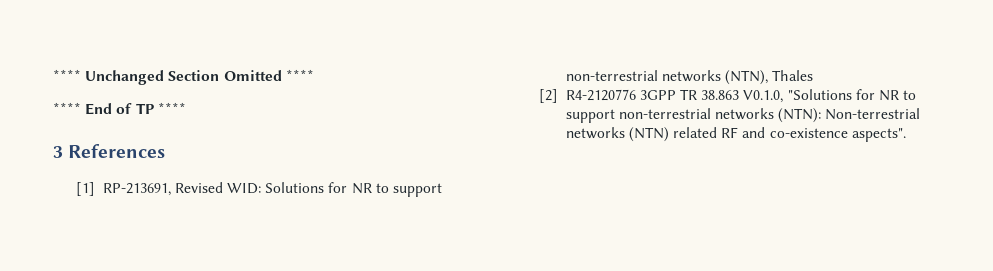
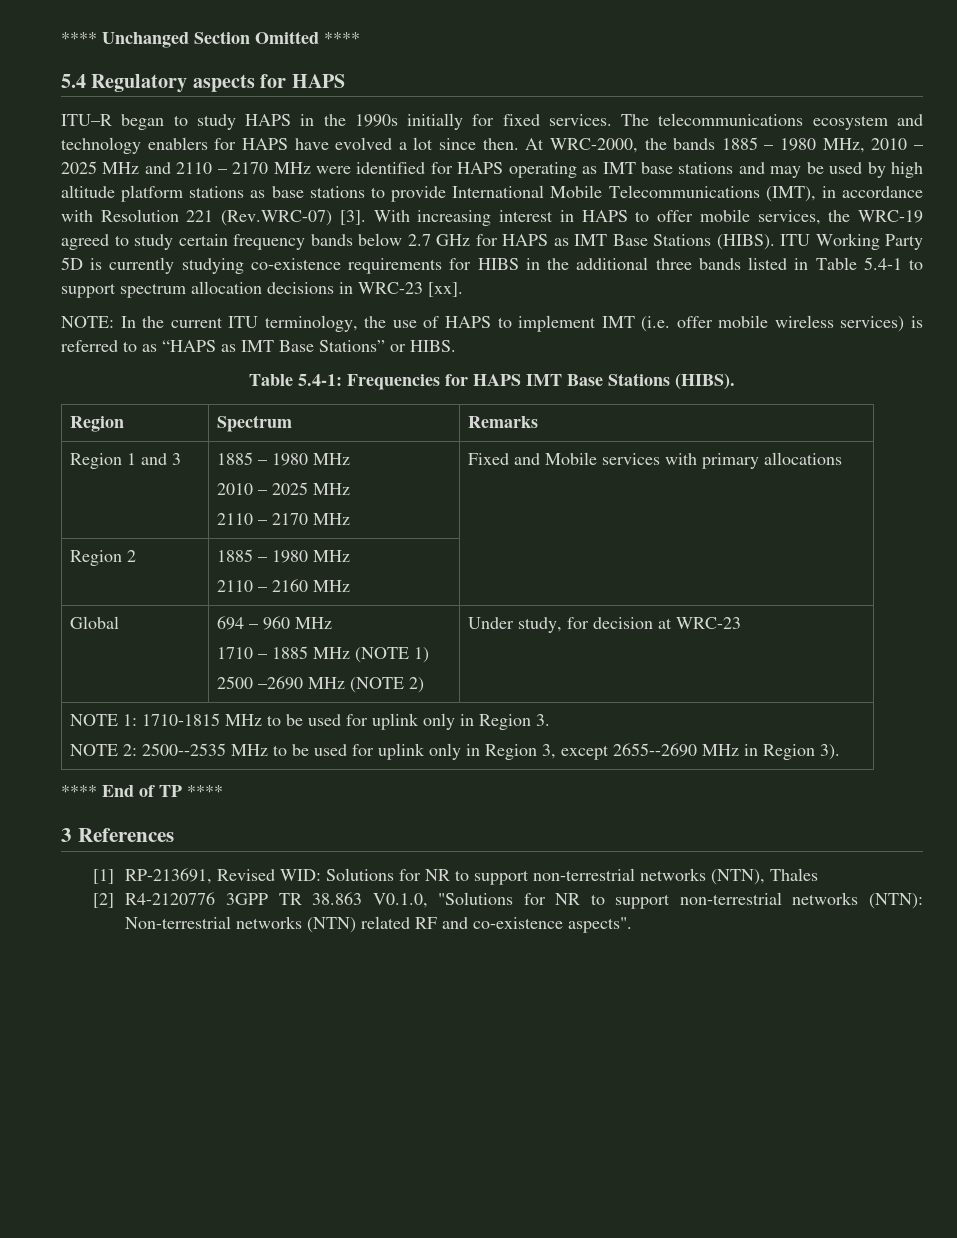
(314, 75) none -> [61,74,345,93] [61,113,923,130] [61,137,924,154] [61,161,924,178] [61,185,924,202] [61,209,924,226] [61,233,923,250] [61,257,924,274] [61,281,463,298] [61,315,923,332] [61,340,456,352] [249,373,735,390] [70,416,125,432] [217,415,293,432] [468,416,539,428] [70,453,182,469] [217,452,351,466] [217,482,351,495] [217,513,351,525] [468,452,843,469] [70,550,137,566] [217,549,351,563] [217,579,351,592] [70,616,120,629] [217,616,333,630] [217,646,430,663] [217,676,425,693] [468,617,742,633] [70,713,551,730] [70,743,841,760] // 5.4 Regulatory aspects for HAPS // ITU–R began to study HAPS in the 1990s initially for fixed services. The telecommunications ecosystem and technology enablers for HAPS have evolved a lot since then. At WRC-2000, the bands 1885 – 1980 MHz, 2010 – 2025 MHz and 2110 – 2170 MHz were identified for HAPS operating as IMT base stations and may be used by high altitude platform stations as base stations to provide International Mobile Telecommunications (IMT), in accordance with Resolution 221 (Rev.WRC-07) [3]. With increasing interest in HAPS to offer mobile services, the WRC-19 agreed to study certain frequency bands below 2.7 GHz for HAPS as IMT Base Stations (HIBS). ITU Working Party 5D is currently studying co-existence requirements for HIBS in the additional three bands listed in Table 5.4-1 to support spectrum allocation decisions in WRC-23 [xx]. // NOTE: In the current ITU terminology, the use of HAPS to implement IMT (i.e. offer mobile wireless services) is referred to as “HAPS as IMT Base Stations” or HIBS. // Table 5.4-1: Frequencies for HAPS IMT Base Stations (HIBS). // Region | Spectrum | Remarks // Region 1 and 3 | 1885 – 1980 MHz // 2010 – 2025 MHz // 2110 – 2170 MHz | Fixed and Mobile services with primary allocations // Region 2 | 1885 – 1980 MHz // 2110 – 2160 MHz | // Global | 694 – 960 MHz // 1710 – 1885 MHz (NOTE 1) // 2500 –2690 MHz (NOTE 2) | Under study, for decision at WRC-23 // NOTE 1: 1710-1815 MHz to be used for uplink only in Region 3. // NOTE 2: 2500--2535 MHz to be used for uplink only in Region 3, except 2655--2690 MHz in Region 3).

